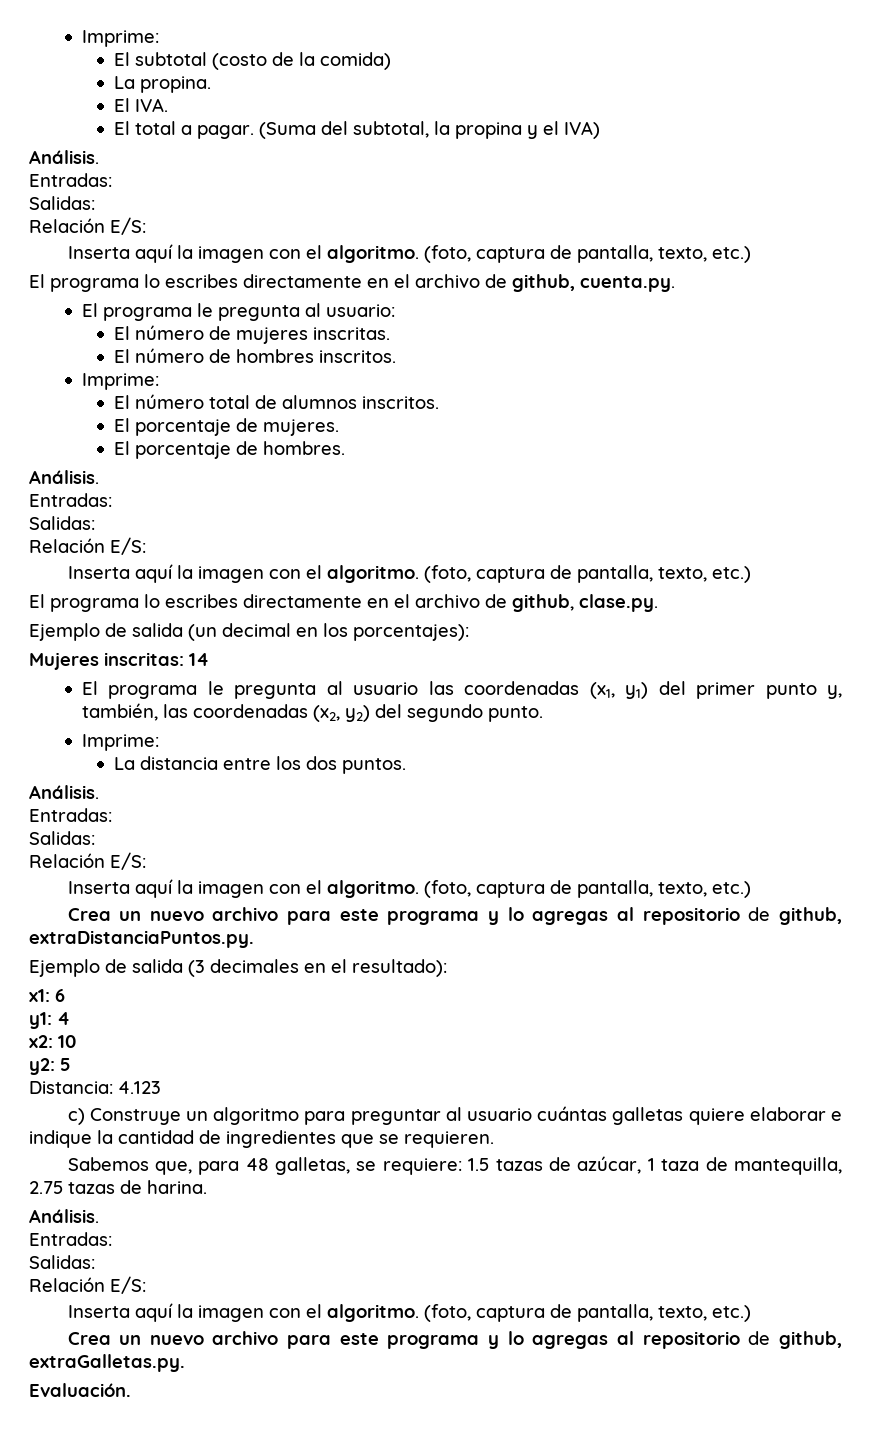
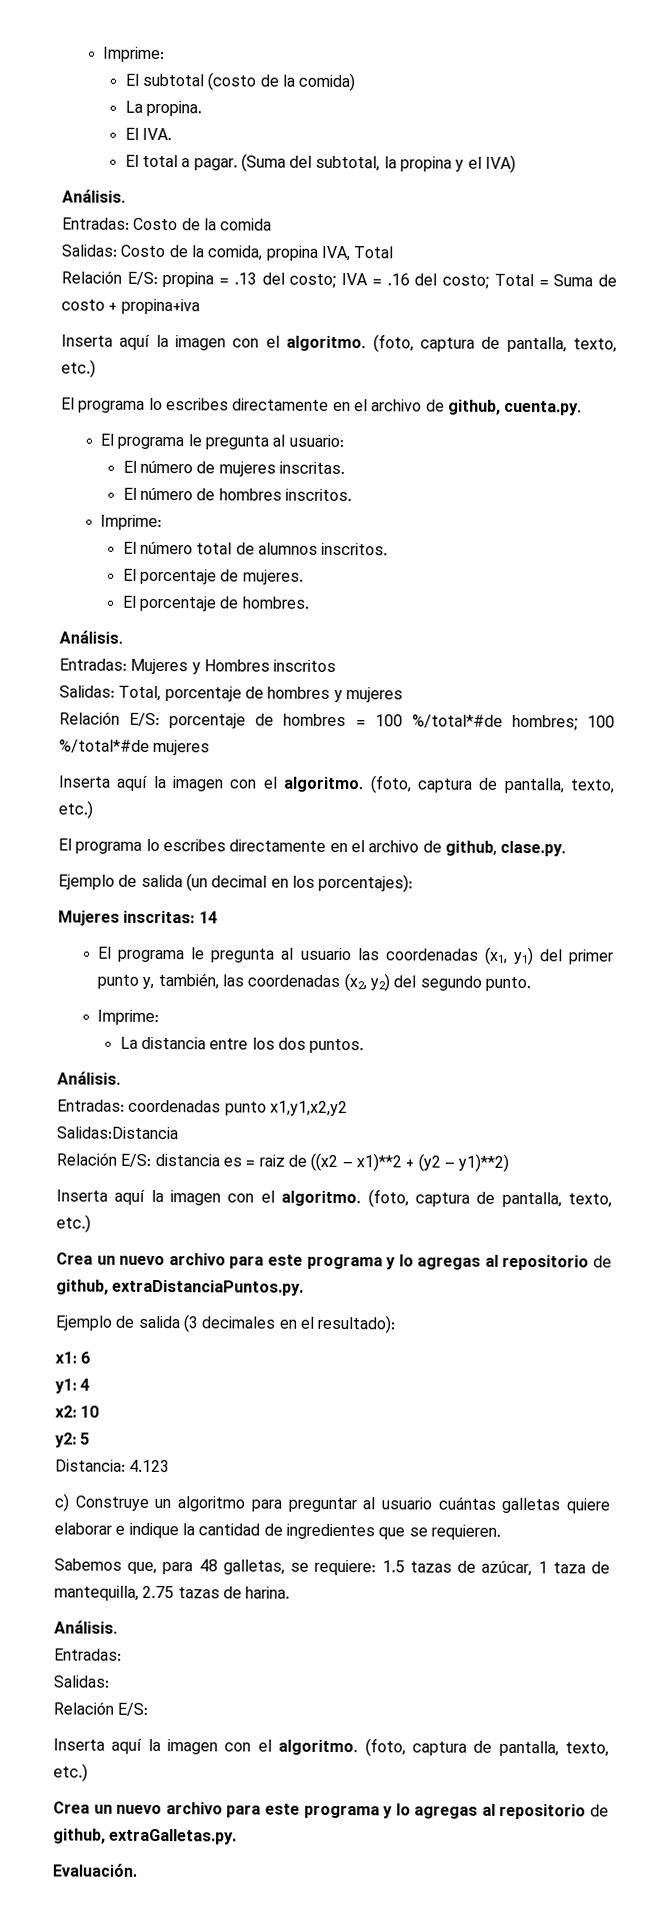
[29,196,95,210] [29,217,146,235] // Salidas: // Relación E/S: -> [133,217,273,231] [61,244,394,262] [61,270,618,289] [61,298,200,315] Costo de la comida // Salidas: Costo de la comida, propina IVA, Total // Relación E/S: propina = .13 del costo; IVA = .16 del costo; Total = Suma de costo + propina+iva
[29,516,95,530] [29,537,146,555] // Salidas: // Relación E/S: -> [130,658,337,675] [59,685,403,703] [59,711,615,731] [59,739,211,756] Mujeres y Hombres inscritos // Salidas: Total, porcentaje de hombres y mujeres // Relación E/S: porcentaje de hombres = 100 %/total*#de hombres; 100 %/total*#de mujeres
[29,831,95,845] [29,852,146,870] // Salidas: // Relación E/S: -> [128,1099,348,1117] [56,1126,179,1140] [56,1152,510,1172] coordenadas punto x1,y1,x2,y2 // Salidas:Distancia // Relación E/S: distancia es = raiz de ((x2 – x1)**2 + (y2 – y1)**2)

